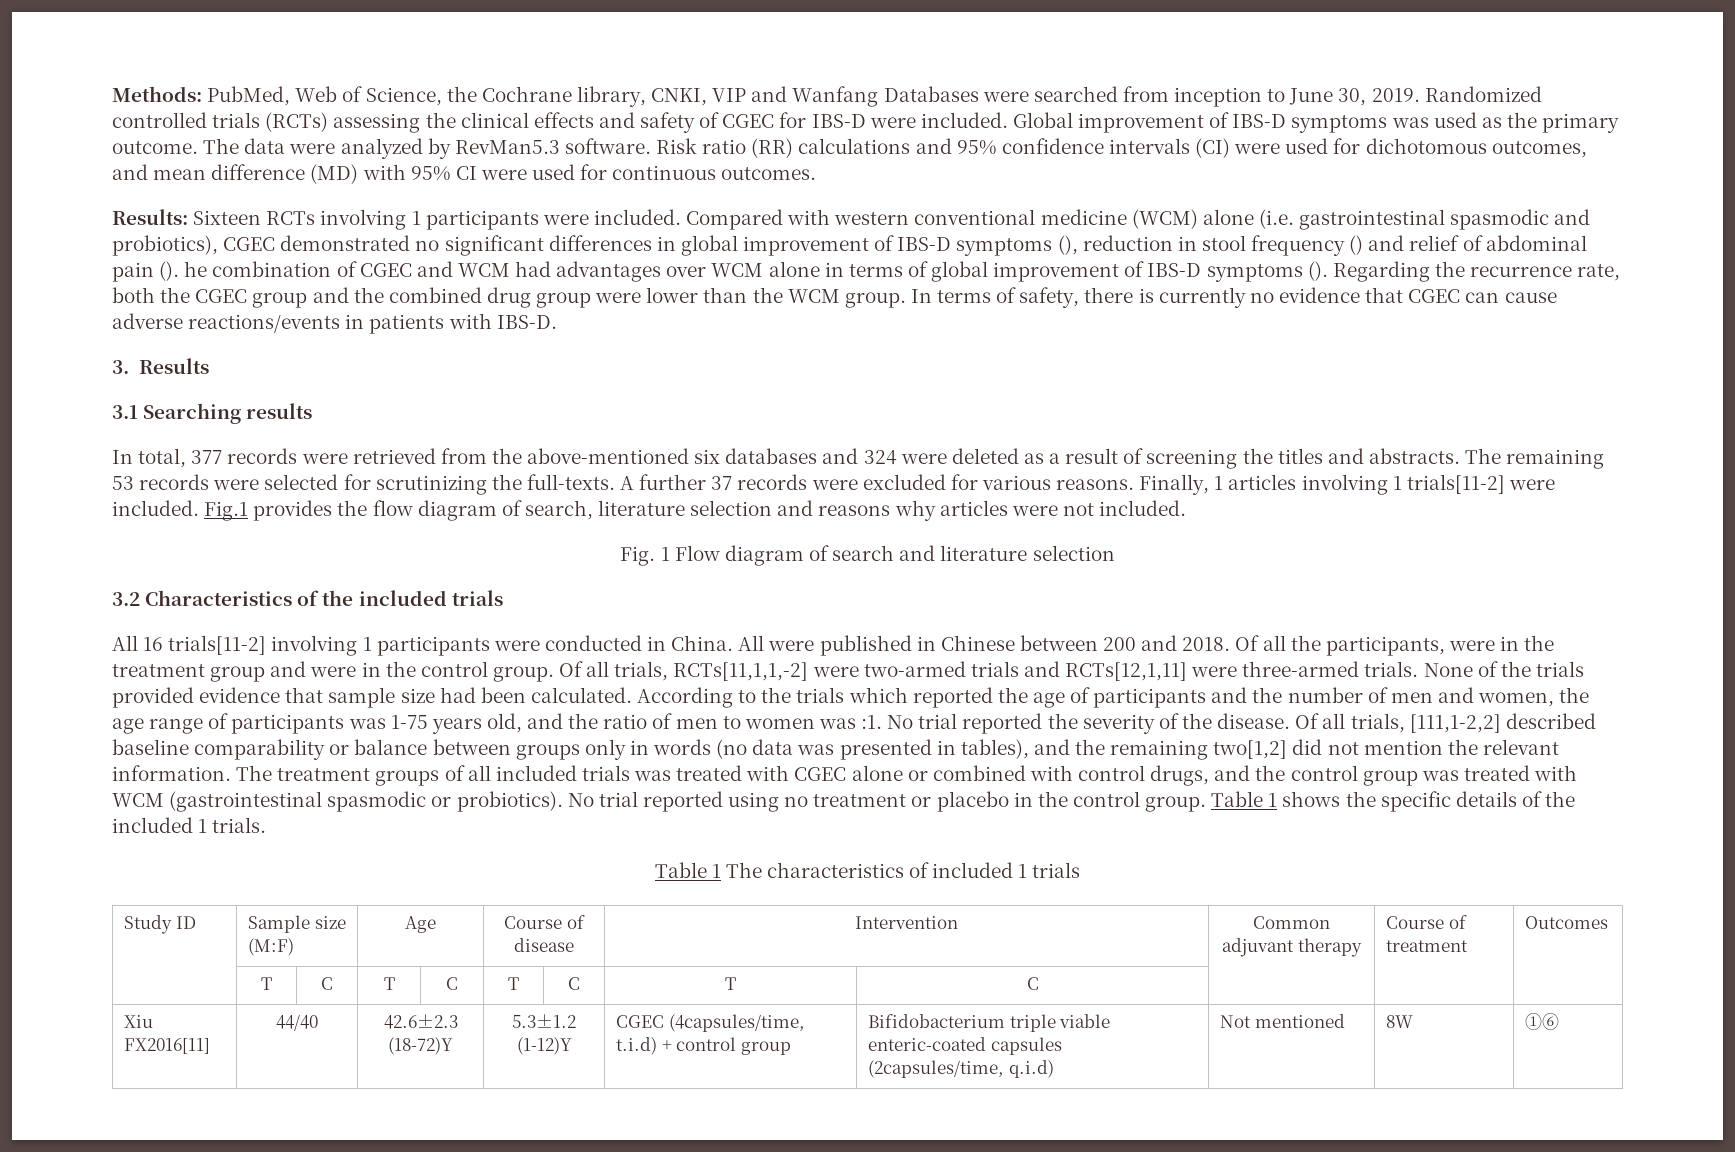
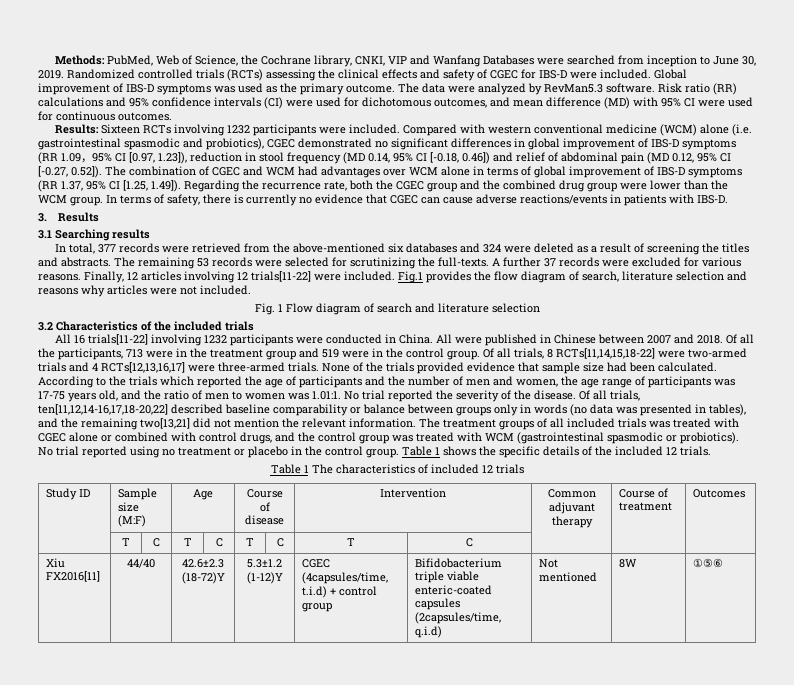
[411,211,421,225] 1 -> [226,125,250,134] 1232
[1057,235,1364,256] (), reduction in stool frequency () -> [38,152,490,164] (RR 1.09，95% CI [0.97, 1.23]), reduction in stool frequency (MD 0.14, 95% CI [-0.18, 0.46])
[159,261,208,281] (). he -> [647,152,731,164] [38,166,126,178] (MD 0.12, 95% CI [-0.27, 0.52]). The
[1307,261,1328,281] (). -> [38,180,181,192] (RR 1.37, 95% CI [1.25, 1.49]).
[1214,476,1224,490] 1 -> [127,272,138,280] 12
[1392,474,1505,494] 1 trials[11-2] -> [237,271,311,282] 12 trials[11-22]
[168,635,372,656] trials[11-2] involving 1 -> [87,334,227,346] trials[11-22] involving 1232
[1103,637,1137,651] 200 -> [646,335,671,344] 2007
(1445, 646) none -> [126,349,143,358] 713
(307, 669) none -> [322,349,339,358] 519
[673,662,809,681] RCTs[11,1,1,-2] -> [547,348,655,359] 8 RCTs[11,14,15,18-22]
[1065,662,1188,681] RCTs[12,1,11] -> [92,362,185,373] 4 RCTs[12,13,16,17]
[390,715,428,729] 1-75 -> [38,391,65,400] 17-75
[861,715,883,729] :1. -> [312,391,341,400] 1.01:1.
[1409,714,1501,733] [111,1-2,2] -> [38,404,168,415] ten[11,12,14-16,17,18-20,22]
[1213,740,1288,759] two[1,2] -> [140,418,190,429] two[13,21]
[198,819,208,833] 1 -> [666,447,677,455] 12
[1018,864,1028,878] 1 -> [481,465,493,473] 12
[1525,1013,1560,1030] ①⑥ -> [693,558,724,568] ①⑤⑥

